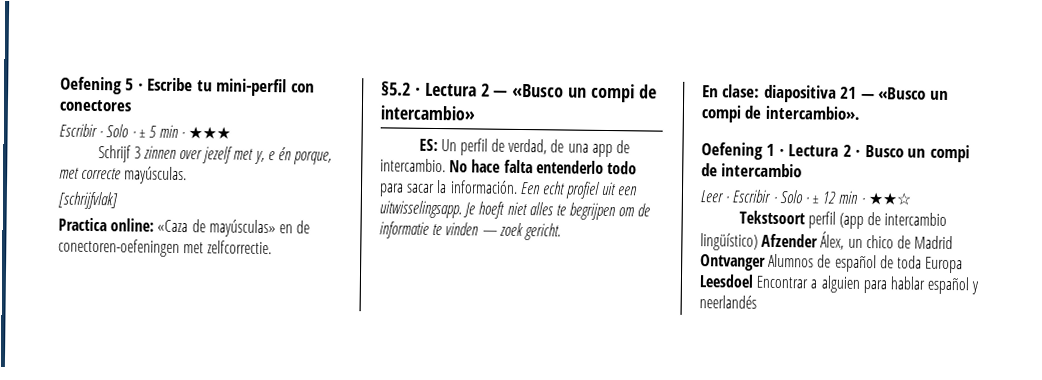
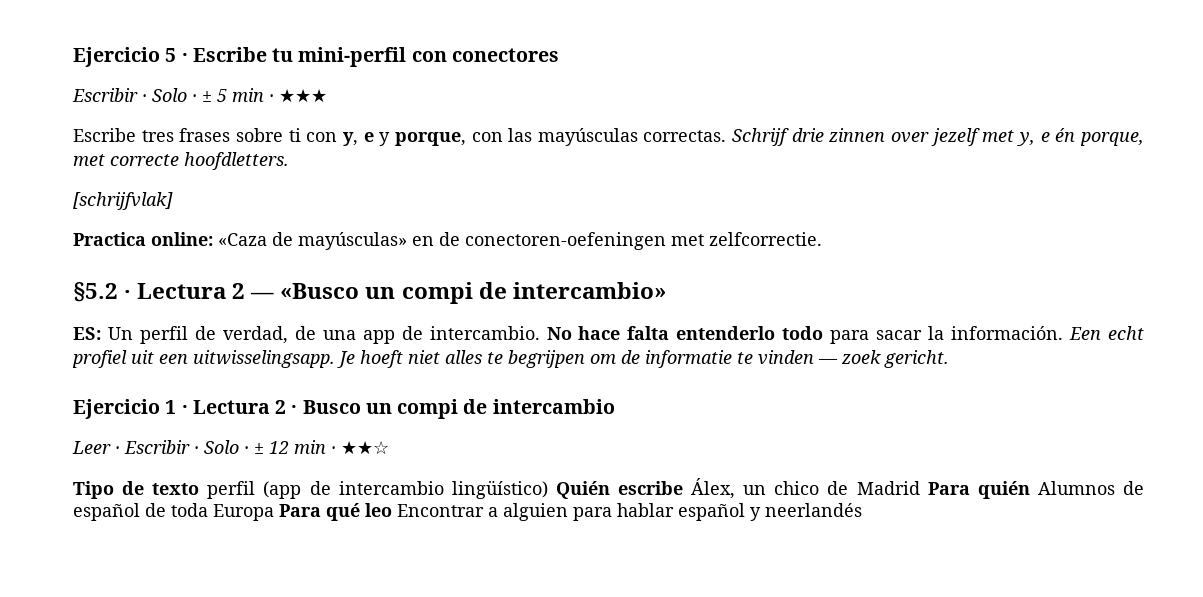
[60,76,122,95] Oefening -> [73,47,160,67] Ejercicio
[97,145,141,163] Schrijf 3 -> [73,128,824,146] Escribe tres frases sobre ti con y, e y porque, con las mayúsculas correctas. Schrijf drie
[124,166,188,185] mayúsculas. -> [184,152,289,170] hoofdletters.
[702,84,949,103] [701,105,860,123] [701,142,763,160] En clase: diapositiva 21 — «Busco un compi de intercambio». // Oefening -> [73,399,160,419] Ejercicio
[738,210,805,225] Tekstsoort -> [73,481,200,499] Tipo de texto
[761,233,819,248] Afzender -> [555,481,683,499] Quién escribe
[700,254,766,271] Ontvanger -> [927,481,1030,499] Para quién
[699,274,754,288] Leesdoel -> [279,503,392,521] Para qué leo

